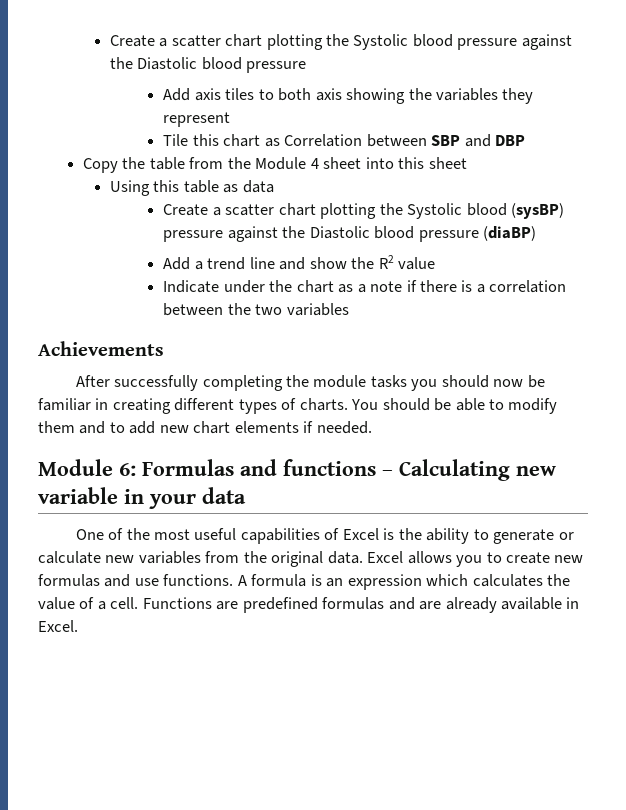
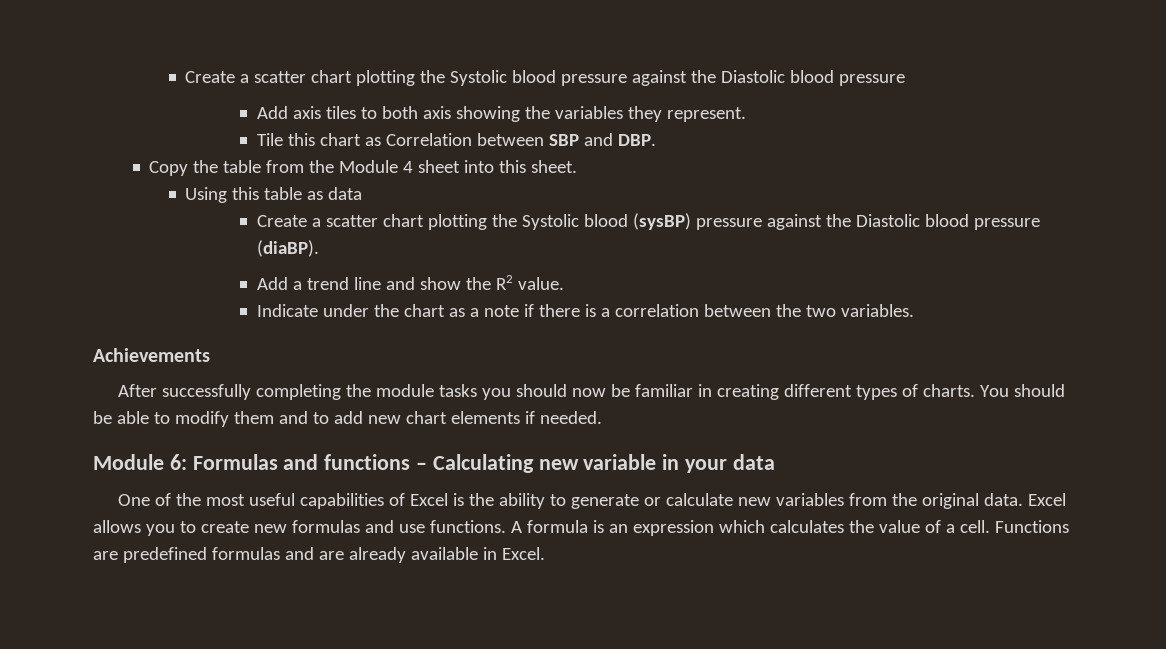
[163,112,231,127] represent -> [667,107,747,122] represent.
[494,135,525,146] DBP -> [618,134,657,146] DBP.
[428,157,467,169] sheet -> [531,160,578,173] sheet.
[483,226,537,241] (diaBP) -> [257,240,320,257] (diaBP).
[397,257,435,270] value -> [518,277,565,290] value.
[286,303,349,316] variables -> [841,304,915,317] variables.

